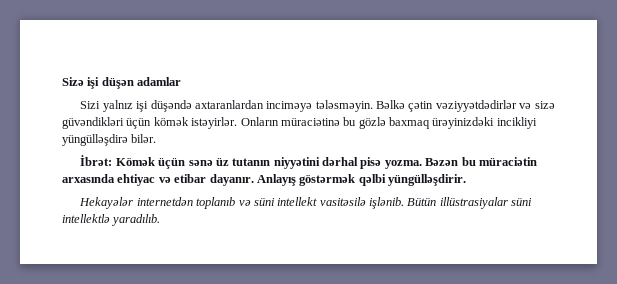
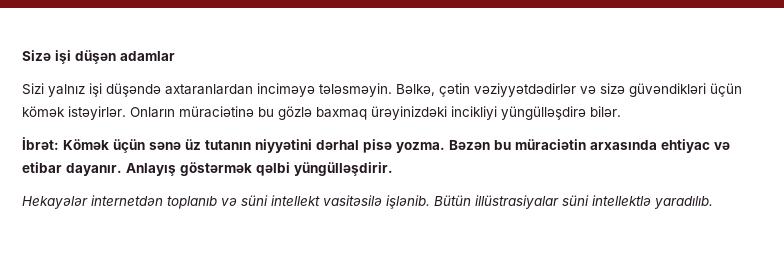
[376,100,406,109] Bəlkə -> [396,84,435,96] Bəlkə,

